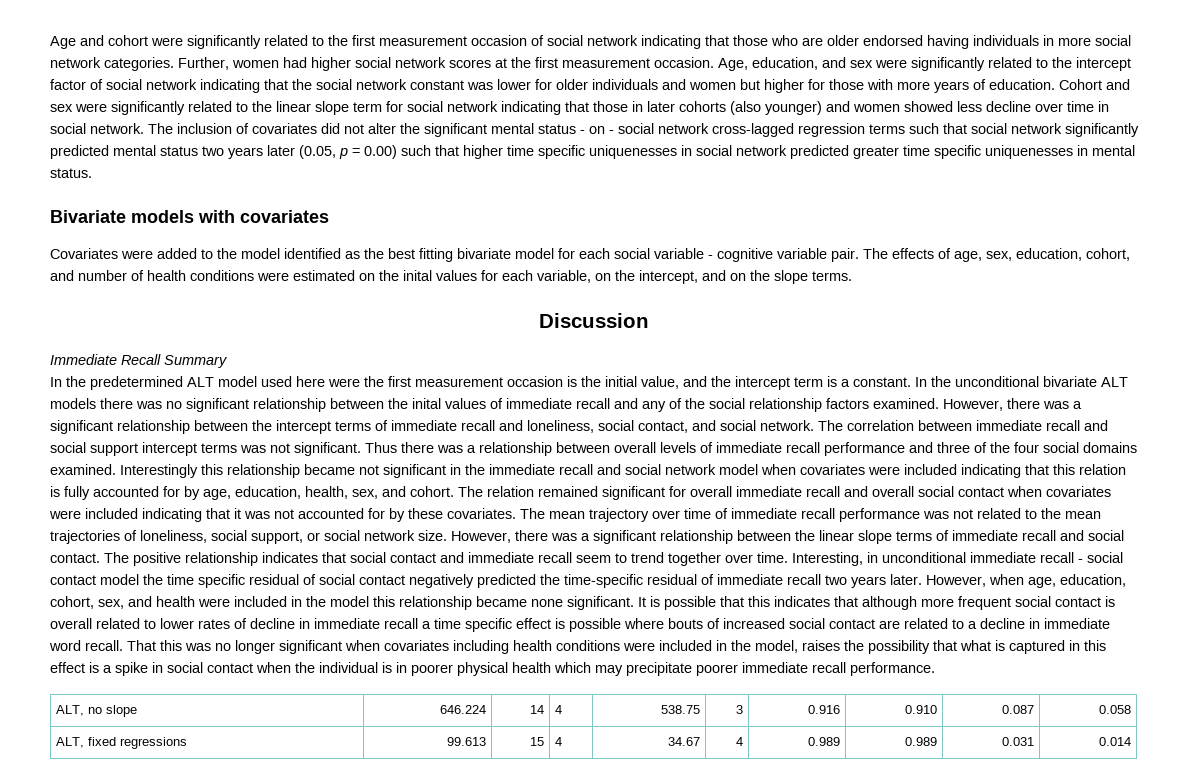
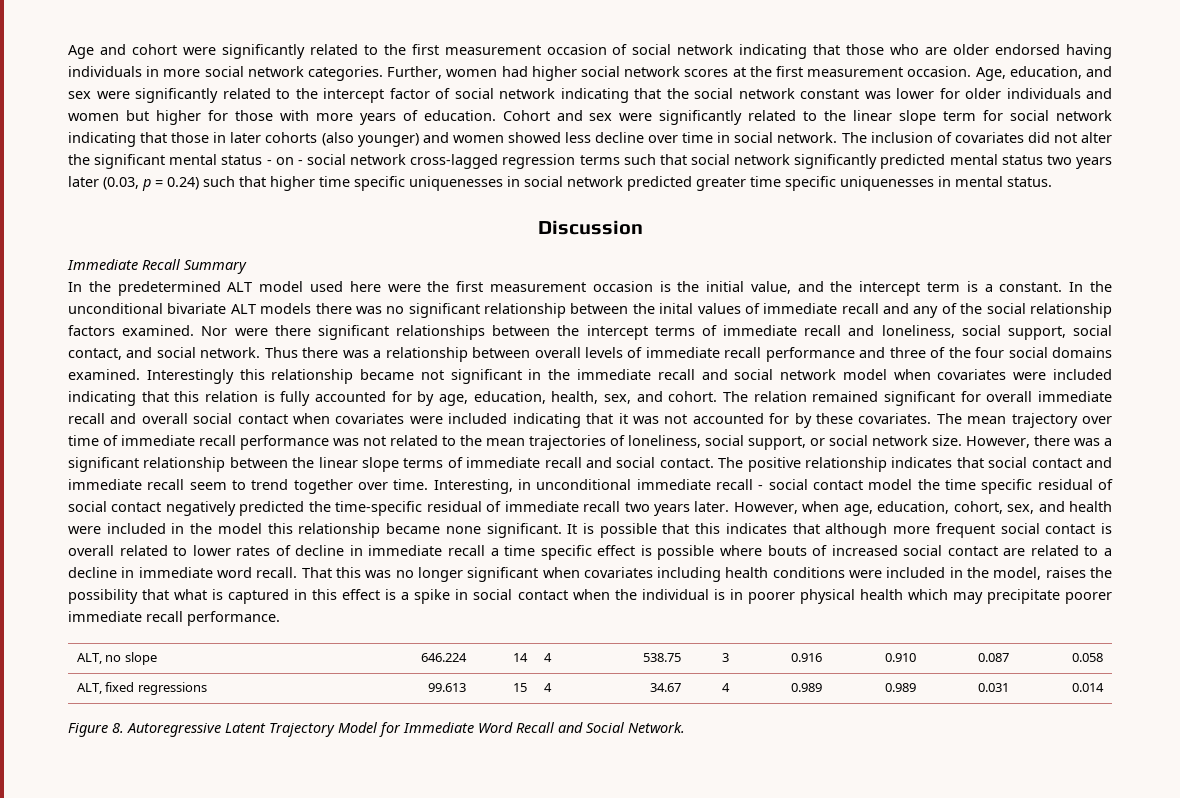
[299,145,336,159] (0.05, -> [103,177,139,190] (0.03,
[364,145,397,159] 0.00) -> [167,177,199,190] 0.24)
[50,210,329,223] [50,248,1130,262] [50,270,852,284] // Bivariate models with covariates // Covariates were added to the model identified as the best fitting bivariate model for each social variable - cognitive variable pair. The effects of age, sex, education, cohort, and number of health conditions were estimated on the inital values for each variable, on the intercept, and on the slope terms. -> (1052, 182) none
[943,398,1082,411] [50,420,190,434] However, there was a significant relationship -> [201,325,485,340] Nor were there significant relationships
(634, 425) none -> [1007,325,1112,340] support, social
[818,420,1108,431] [50,442,361,456] The correlation between immediate recall and social support intercept terms was not significant. -> (261, 352) none
(1132, 741) none -> [68,722,685,737] // Figure 8. Autoregressive Latent Trajectory Model for Immediate Word Recall and Social Network.

